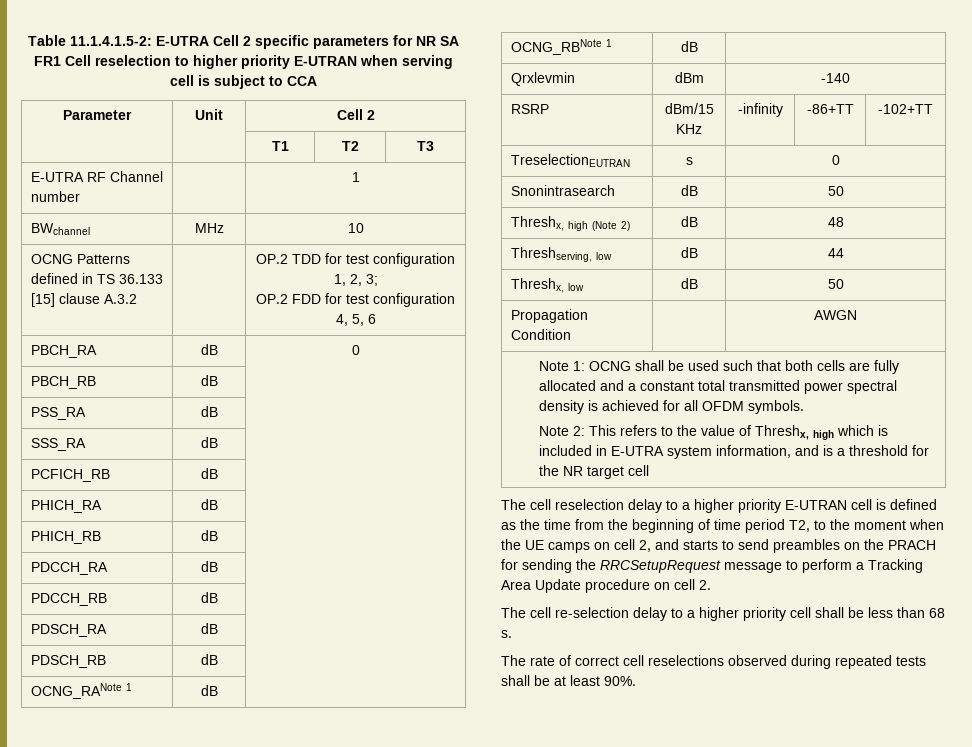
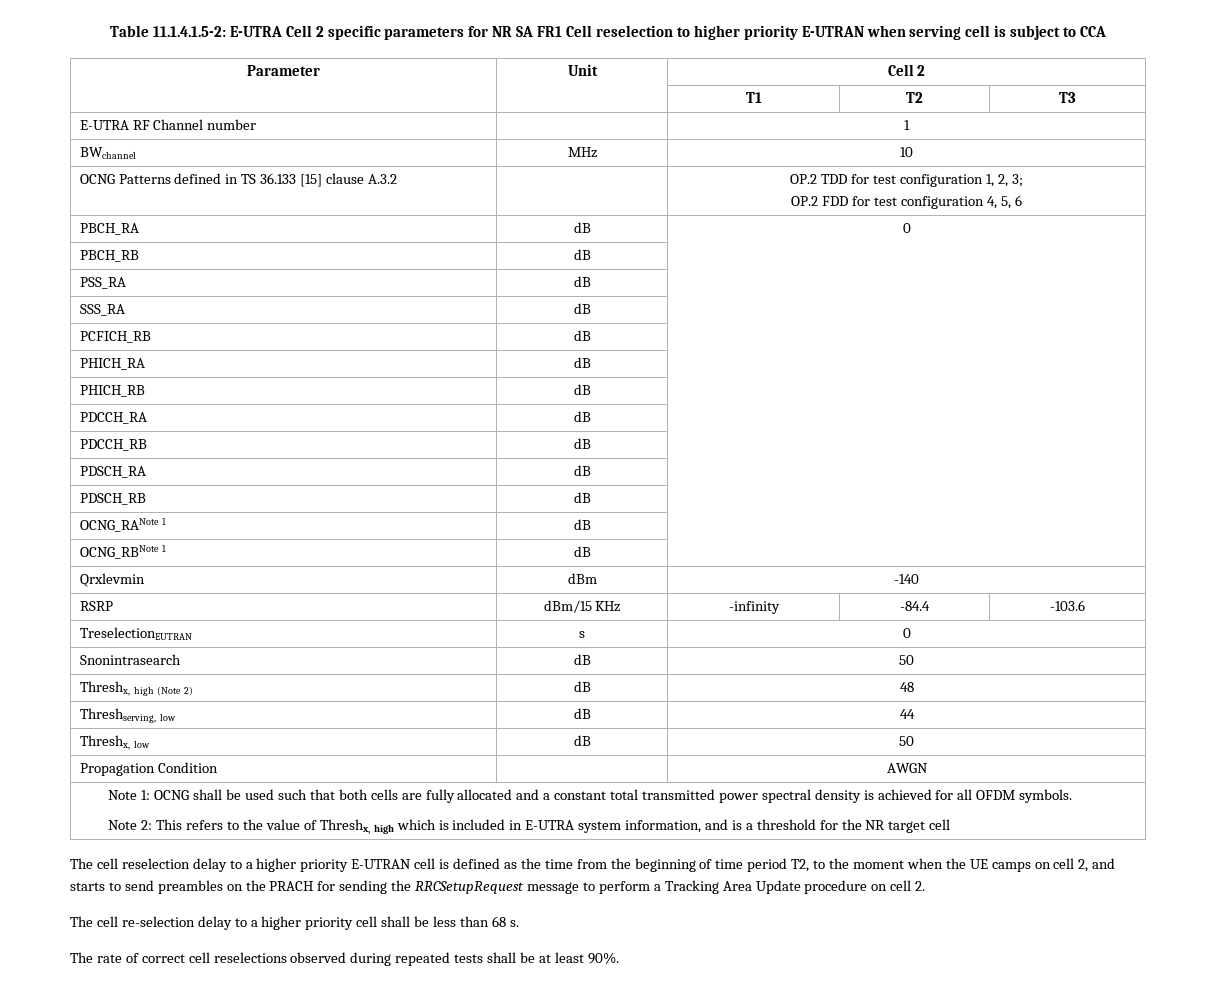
[806,104,854,114] [878,104,933,114] -86+TT | -102+TT -> [900,601,930,611] [1050,600,1085,611] -84.4 | -103.6

